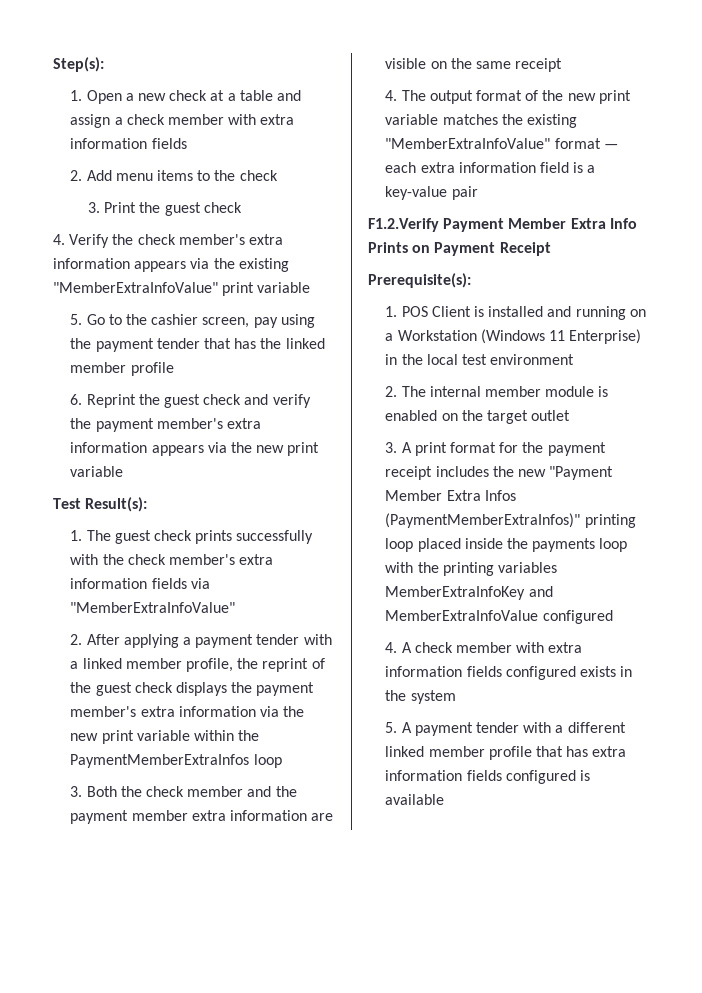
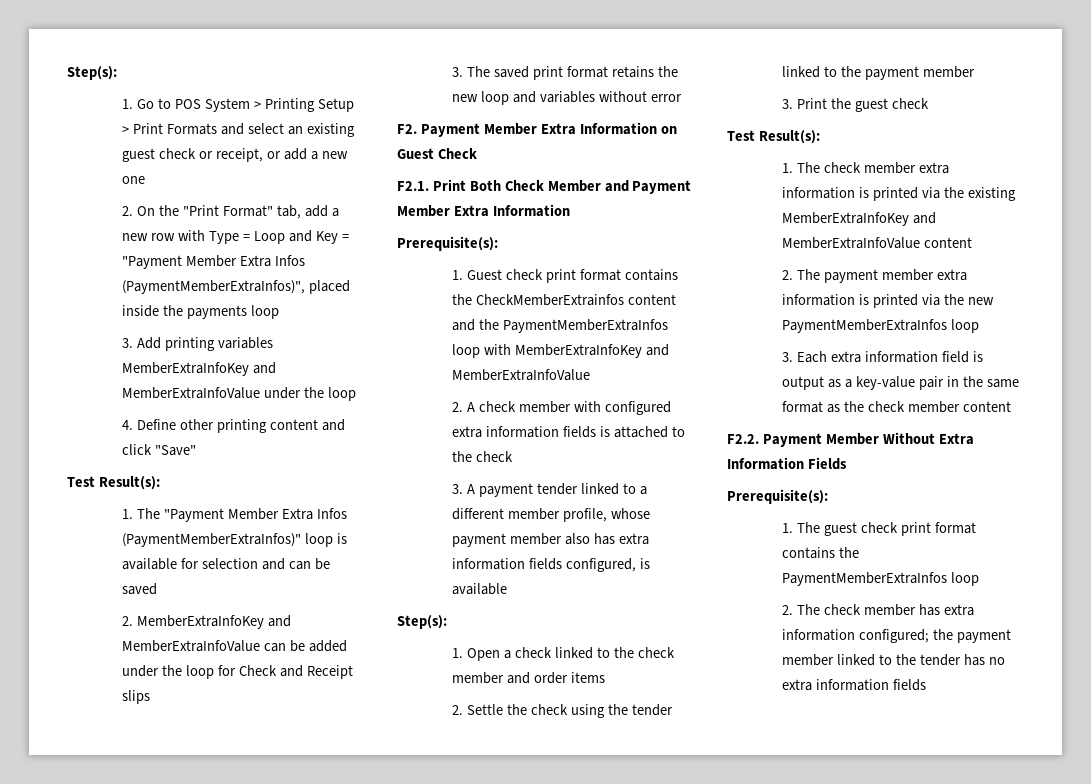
[53,57,104,72] [70,90,301,104] [70,114,295,128] [70,138,187,149] [70,170,278,181] Step(s): // 1. Open a new check at a table and assign a check member with extra information fields // 2. Add menu items to the check -> [67,66,117,80] [122,98,354,112] [122,123,355,137] [122,148,348,162] [122,176,146,184] [122,205,339,219] [122,230,349,244] [122,255,306,269] [122,280,351,294] [122,305,280,319] [122,337,274,351] [122,362,277,376] [122,387,357,401] [122,419,346,433] [122,444,197,456] [67,476,160,490] [122,508,348,522] [122,533,348,547] [122,558,331,570] [122,583,158,595] [122,615,292,629] [122,640,348,652] [122,665,353,679] [122,690,151,704] [452,66,678,80] [452,91,683,105] [397,122,677,137] [397,148,477,159] [397,179,692,194] [397,204,570,217] [397,236,498,251] [452,269,679,283] [452,294,677,306] [452,319,669,333] [452,344,670,358] [452,369,591,381] [452,401,672,415] [452,426,686,438] [452,451,514,462] [452,483,647,497] [452,508,651,522] [452,533,650,547] [452,558,651,572] [452,583,508,595] [397,615,447,629] [452,647,675,661] [452,672,606,684] [452,704,673,718] [782,66,976,80] Step(s): // 1. Go to POS System > Printing Setup > Print Formats and select an existing guest check or receipt, or add a new one // 2. On the "Print Format" tab, add a new row with Type = Loop and Key = "Payment Member Extra Infos (PaymentMemberExtraInfos)", placed inside the payments loop // 3. Add printing variables MemberExtraInfoKey and MemberExtraInfoValue under the loop // 4. Define other printing content and click "Save" // Test Result(s): // 1. The "Payment Member Extra Infos (PaymentMemberExtraInfos)" loop is available for selection and can be saved // 2. MemberExtraInfoKey and MemberExtraInfoValue can be added under the loop for Check and Receipt slips // 3. The saved print format retains the new loop and variables without error // F2. Payment Member Extra Information on Guest Check // F2.1. Print Both Check Member and Payment Member Extra Information // Prerequisite(s): // 1. Guest check print format contains the CheckMemberExtrainfos content and the PaymentMemberExtraInfos loop with MemberExtraInfoKey and MemberExtraInfoValue // 2. A check member with configured extra information fields is attached to the check // 3. A payment tender linked to a different member profile, whose payment member also has extra information fields configured, is available // Step(s): // 1. Open a check linked to the check member and order items // 2. Settle the check using the tender linked to the payment member
[53,234,283,248] [53,258,289,272] [53,282,311,296] [70,314,315,328] [70,338,325,352] [70,362,174,376] [70,394,311,408] [70,418,262,432] [70,442,320,456] [70,466,124,477] [53,497,148,512] [70,530,314,544] [70,554,274,565] [70,578,210,589] [70,602,236,613] [70,634,332,648] [70,658,325,672] [70,682,315,696] [70,706,305,717] [70,730,260,744] [70,754,282,768] [70,786,297,797] [70,810,334,824] [385,58,563,72] [385,90,631,104] [385,114,578,128] [385,138,618,149] [385,162,596,173] [385,186,478,200] [368,218,637,232] [368,242,551,256] [368,273,471,288] [385,306,646,320] [385,329,642,344] [385,354,575,365] [385,386,609,397] [385,410,571,424] [385,442,606,456] [385,466,614,480] [385,490,516,501] [385,513,636,528] [385,538,628,552] [385,562,558,576] [385,586,553,600] [385,610,613,624] [385,642,583,653] [385,666,633,680] [385,690,456,704] [385,722,626,736] [385,746,627,760] [385,770,591,784] [385,794,445,805] 4. Verify the check member's extra information appears via the existing "MemberExtraInfoValue" print variable // 5. Go to the cashier screen, pay using the payment tender that has the linked member profile // 6. Reprint the guest check and verify the payment member's extra information appears via the new print variable // Test Result(s): // 1. The guest check prints successfully with the check member's extra information fields via "MemberExtraInfoValue" // 2. After applying a payment tender with a linked member profile, the reprint of the guest check displays the payment member's extra information via the new print variable within the PaymentMemberExtraInfos loop // 3. Both the check member and the payment member extra information are visible on the same receipt // 4. The output format of the new print variable matches the existing "MemberExtraInfoValue" format — each extra information field is a key-value pair // F1.2.Verify Payment Member Extra Info Prints on Payment Receipt // Prerequisite(s): // 1. POS Client is installed and running on a Workstation (Windows 11 Enterprise) in the local test environment // 2. The internal member module is enabled on the target outlet // 3. A print format for the payment receipt includes the new "Payment Member Extra Infos (PaymentMemberExtraInfos)" printing loop placed inside the payments loop with the printing variables MemberExtraInfoKey and MemberExtraInfoValue configured // 4. A check member with extra information fields configured exists in the system // 5. A payment tender with a different linked member profile that has extra information fields configured is available -> [727,130,820,144] [782,162,950,174] [782,187,1017,201] [782,212,937,226] [782,237,973,249] [782,269,968,283] [782,294,995,308] [782,319,980,333] [782,351,984,363] [782,376,1019,390] [782,401,1012,413] [727,432,974,447] [727,457,847,470] [727,489,828,504] [782,522,977,536] [782,547,860,559] [782,572,980,586] [782,604,975,616] [782,629,1012,643] [782,654,1005,666] [782,679,927,691] Test Result(s): // 1. The check member extra information is printed via the existing MemberExtraInfoKey and MemberExtraInfoValue content // 2. The payment member extra information is printed via the new PaymentMemberExtraInfos loop // 3. Each extra information field is output as a key-value pair in the same format as the check member content // F2.2. Payment Member Without Extra Information Fields // Prerequisite(s): // 1. The guest check print format contains the PaymentMemberExtraInfos loop // 2. The check member has extra information configured; the payment member linked to the tender has no extra information fields

